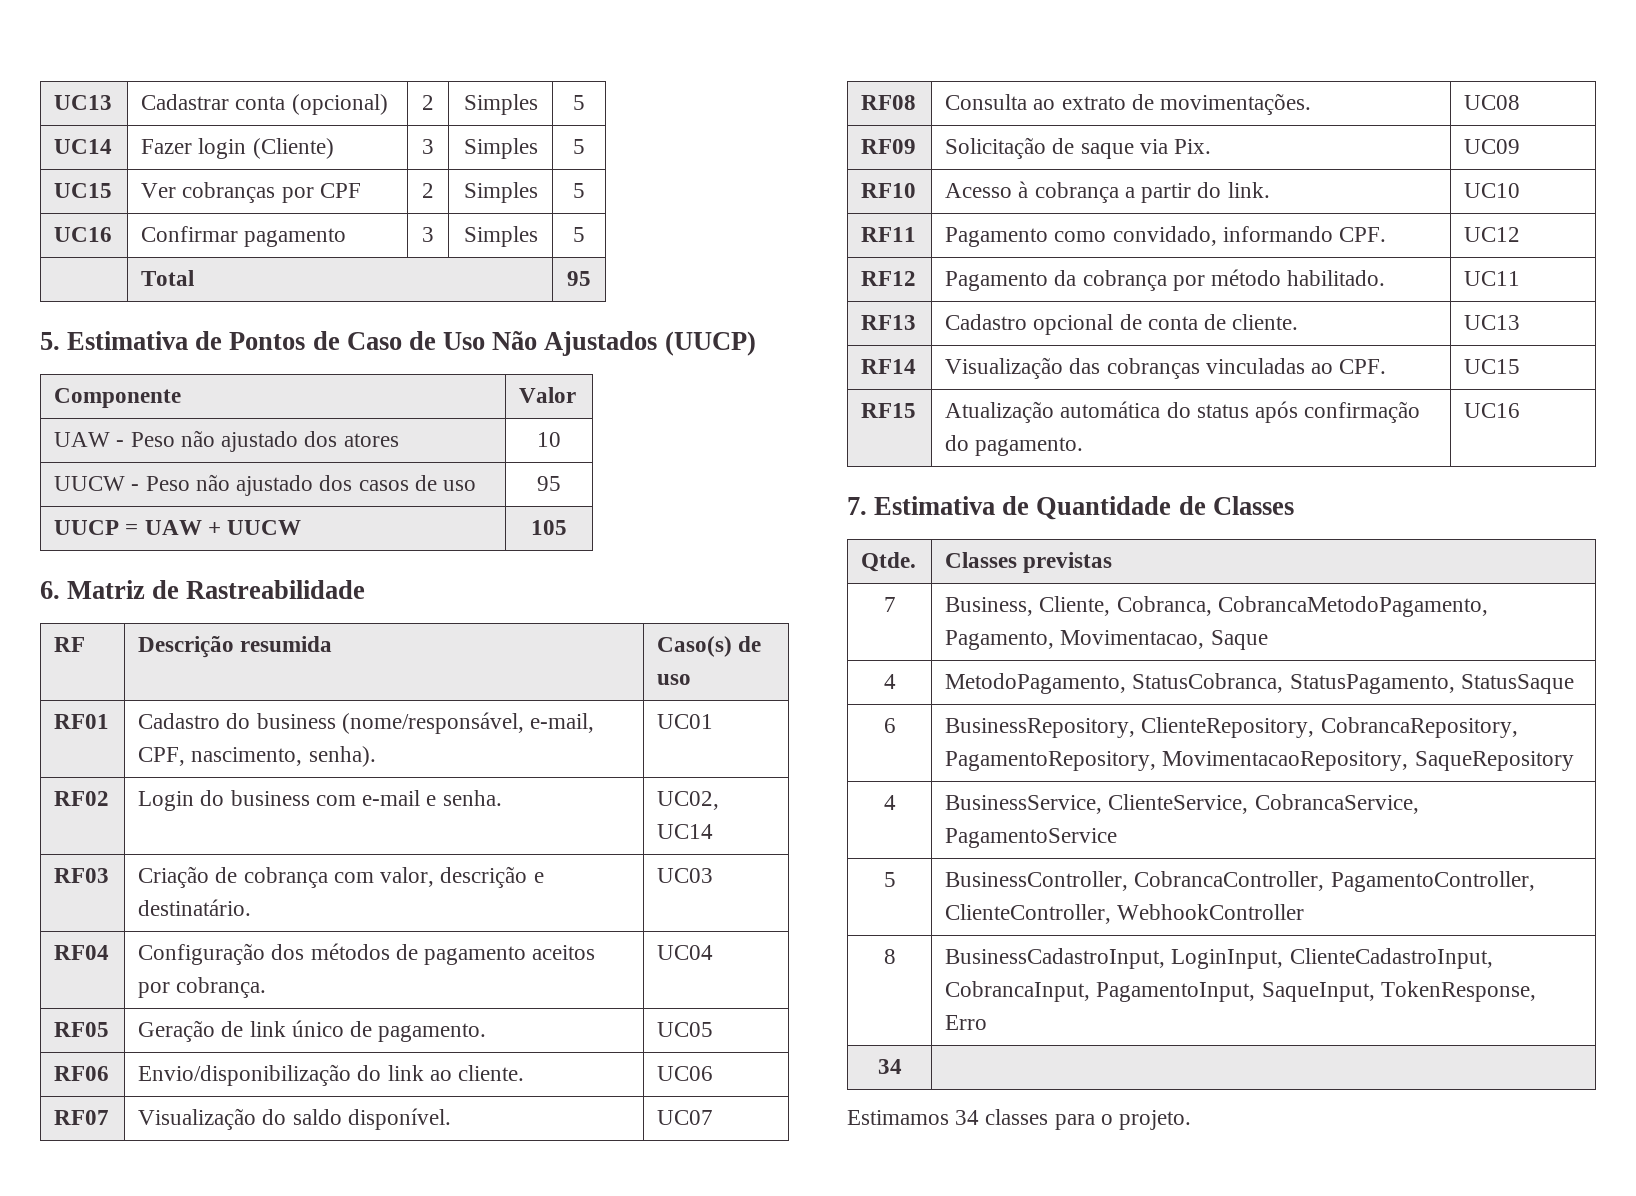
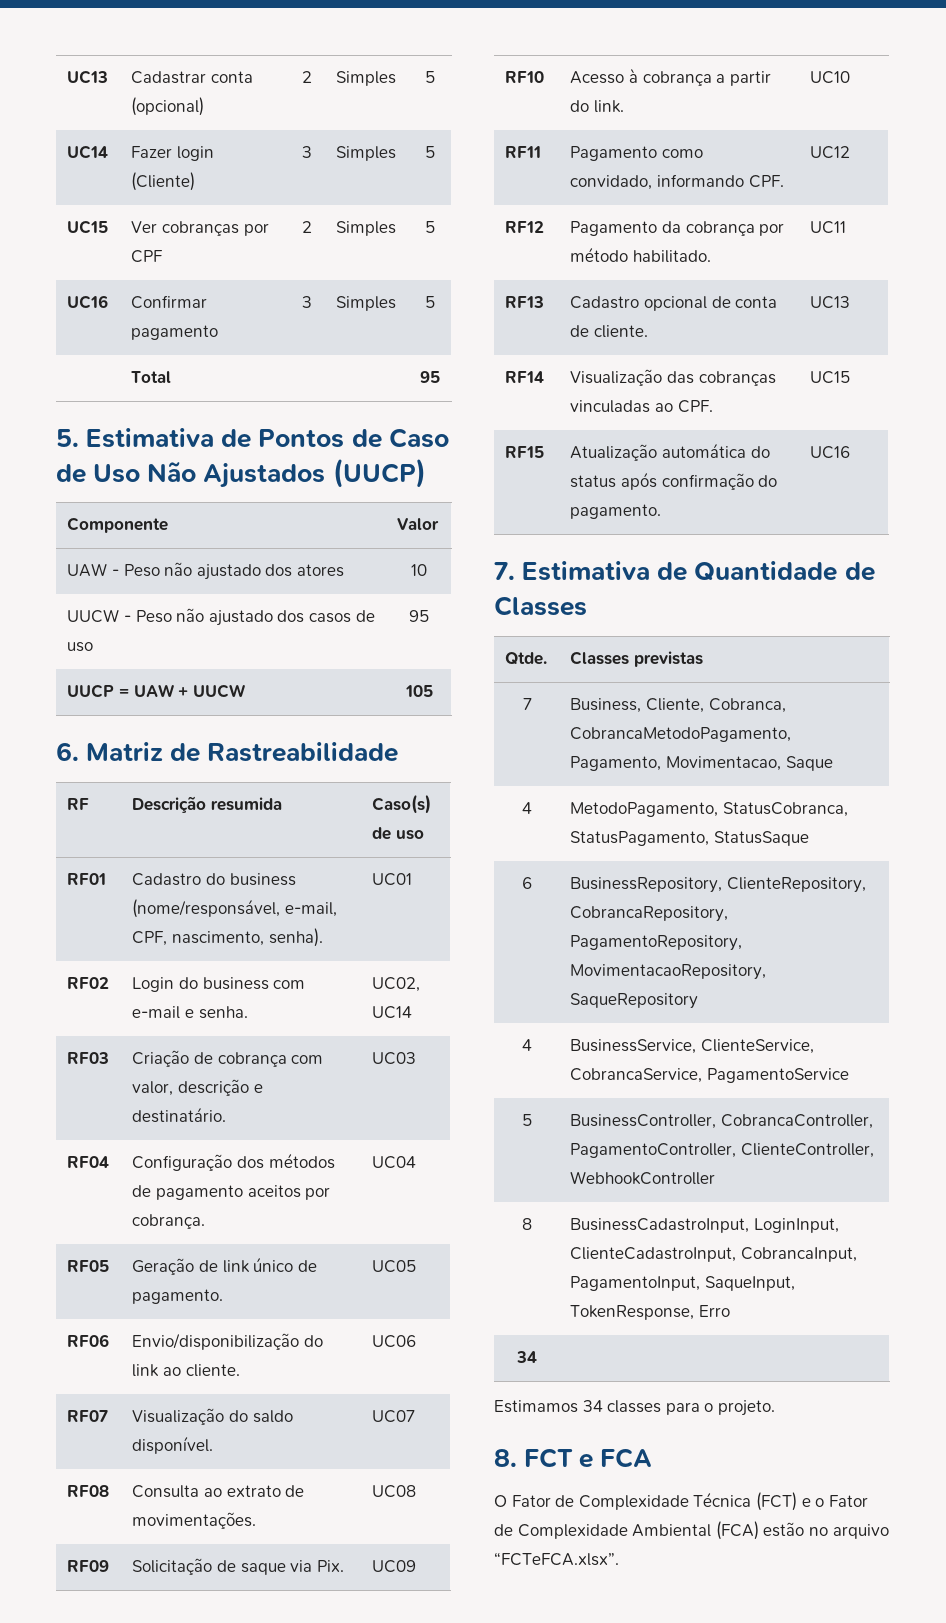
(1192, 1120) none -> [494,1448,653,1468] [494,1492,868,1511] [494,1521,889,1540] [494,1552,619,1566] // 8. FCT e FCA // O Fator de Complexidade Técnica (FCT) e o Fator de Complexidade Ambiental (FCA) estão no arquivo “FCTeFCA.xlsx”.

